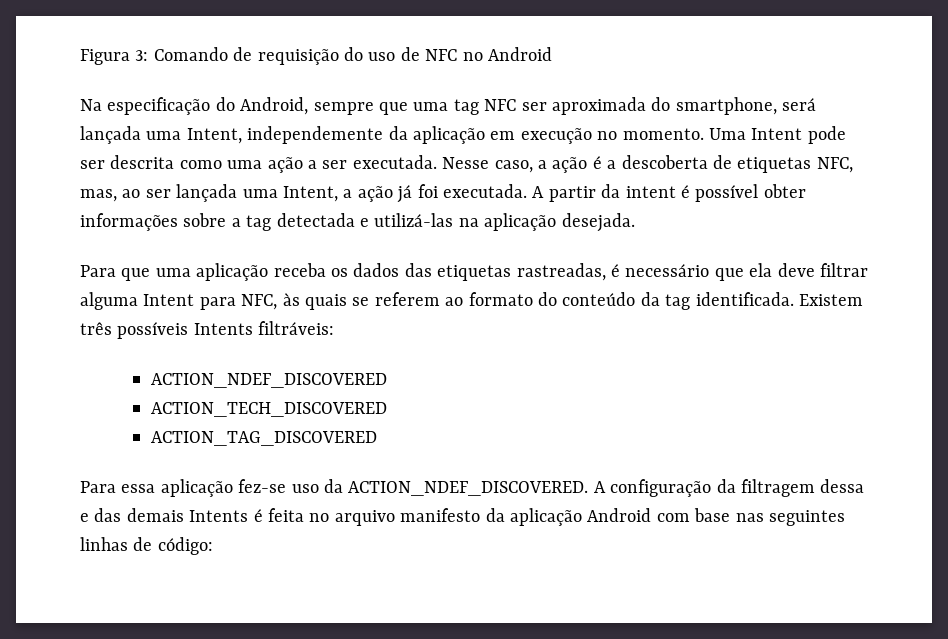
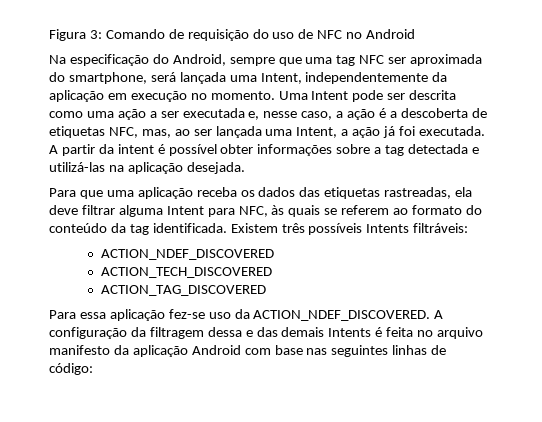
[247,126,384,144] independemente -> [305,72,429,84] independentemente
[352,155,490,169] executada. Nesse -> [182,108,298,120] executada e, nesse
[610,264,744,281] é necessário que -> (452, 193) none

